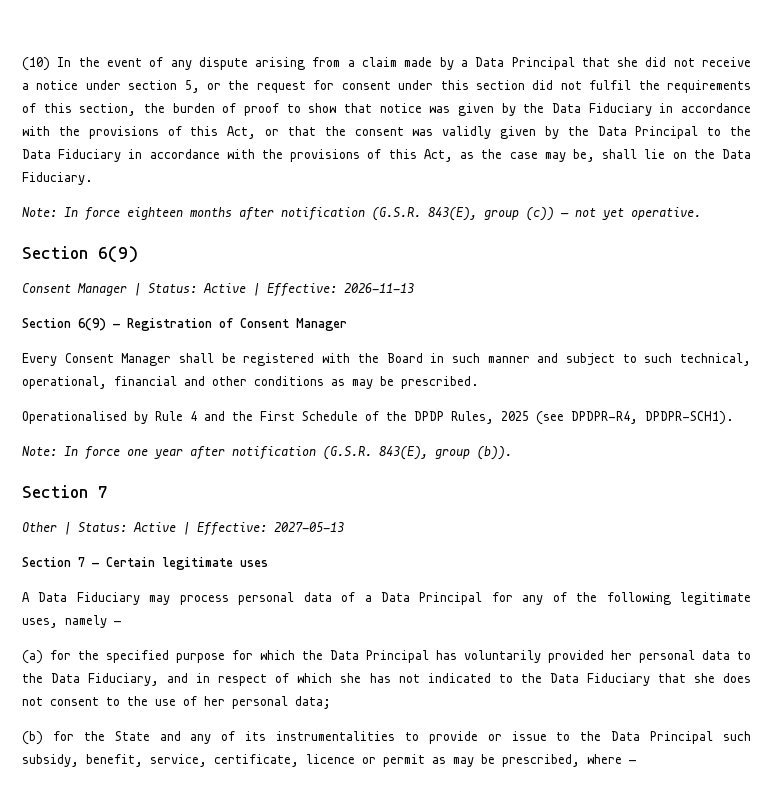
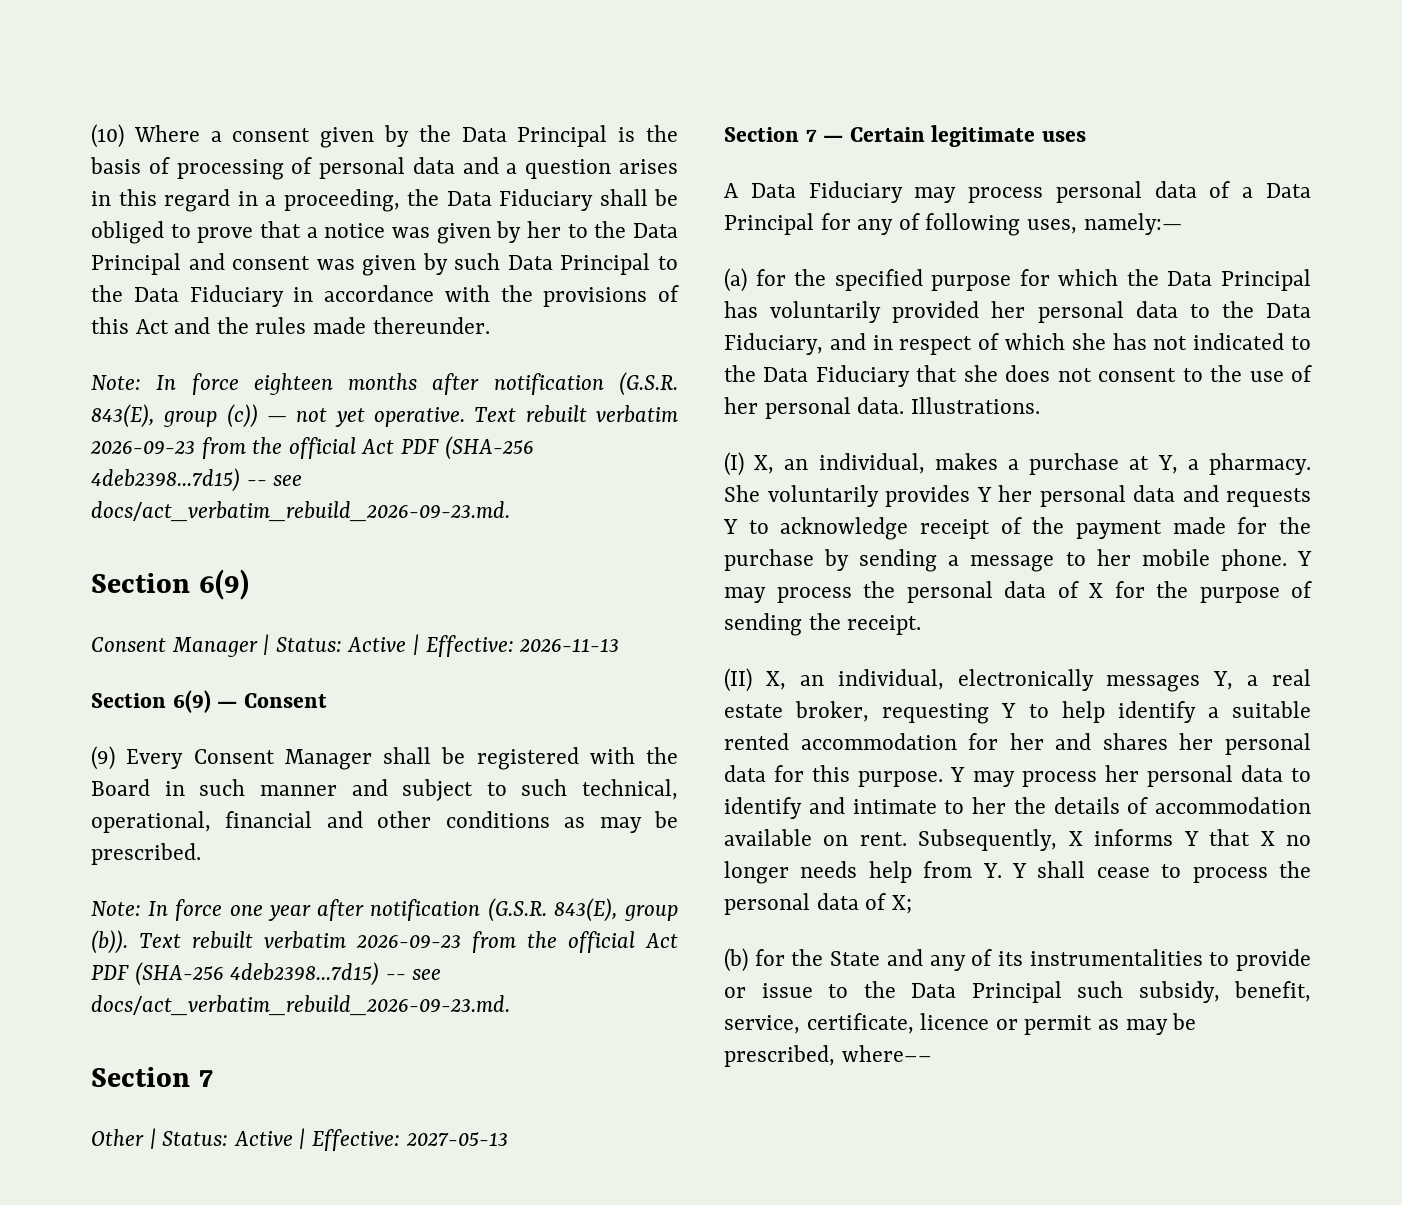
[57,57,751,70] [22,80,751,93] [22,103,751,116] [22,126,346,139] In the event of any dispute arising from a claim made by a Data Principal that she did not receive a notice under section 5, or the request for consent under this section did not fulfil the requirements of this section, the burden of proof to show that notice was given by the Data Fiduciary in accordance with the provisions of this Act, or that the -> [133,125,678,148] [90,157,678,180] [91,189,678,212] [91,221,679,244] [91,253,225,275] Where a consent given by the Data Principal is the basis of processing of personal data and a question arises in this regard in a proceeding, the Data Fiduciary shall be obliged to prove that a notice was given by her to the Data Principal and
[442,126,589,139] validly given by the -> [362,253,501,276] given by such
[423,149,752,162] [22,172,93,185] Act, as the case may be, shall lie on the Data Fiduciary. -> [135,317,490,334] Act and the rules made thereunder.
(701, 213) none -> [474,405,678,423] [90,436,534,460] [91,468,303,492] [91,501,510,522] Text rebuilt verbatim 2026-09-23 from the official Act PDF (SHA-256 4deb2398...7d15) -- see docs/act_verbatim_rebuild_2026-09-23.md.
[127,318,347,331] Registration of Consent Manager // -> [243,693,327,708] [91,746,115,770] Consent // (9)
[22,411,734,425] // Operationalised by Rule 4 and the First Schedule of the DPDP Rules, 2025 (see DPDPR-R4, DPDPR-SCH1). -> (201, 854) none
(512, 453) none -> [139,931,678,953] [91,962,442,986] [91,995,510,1016] Text rebuilt verbatim 2026-09-23 from the official Act PDF (SHA-256 4deb2398...7d15) -- see docs/act_verbatim_rebuild_2026-09-23.md.
[576,592,751,605] [22,615,121,628] the following legitimate uses, namely — -> [925,213,1182,236] following uses, namely:—
[295,696,331,709] data; -> [857,397,1040,414] [724,452,1311,476] [724,485,1311,507] [723,517,1311,540] [724,549,1312,572] [724,581,1312,603] [724,613,922,636] [724,668,1311,692] [724,701,1311,724] [724,733,1311,755] [724,765,1311,787] [724,797,1311,819] [724,829,1311,851] [724,861,1311,884] [724,893,912,915] data. Illustrations. // (I) X, an individual, makes a purchase at Y, a pharmacy. She voluntarily provides Y her personal data and requests Y to acknowledge receipt of the payment made for the purchase by sending a message to her mobile phone. Y may process the personal data of X for the purpose of sending the receipt. // (II) X, an individual, electronically messages Y, a real estate broker, requesting Y to help identify a suitable rented accommodation for her and shares her personal data for this purpose. Y may process her personal data to identify and intimate to her the details of accommodation available on rent. Subsequently, X informs Y that X no longer needs help from Y. Y shall cease to process the personal data of X;
[587,754,636,764] where — -> [841,1045,932,1062] where––

